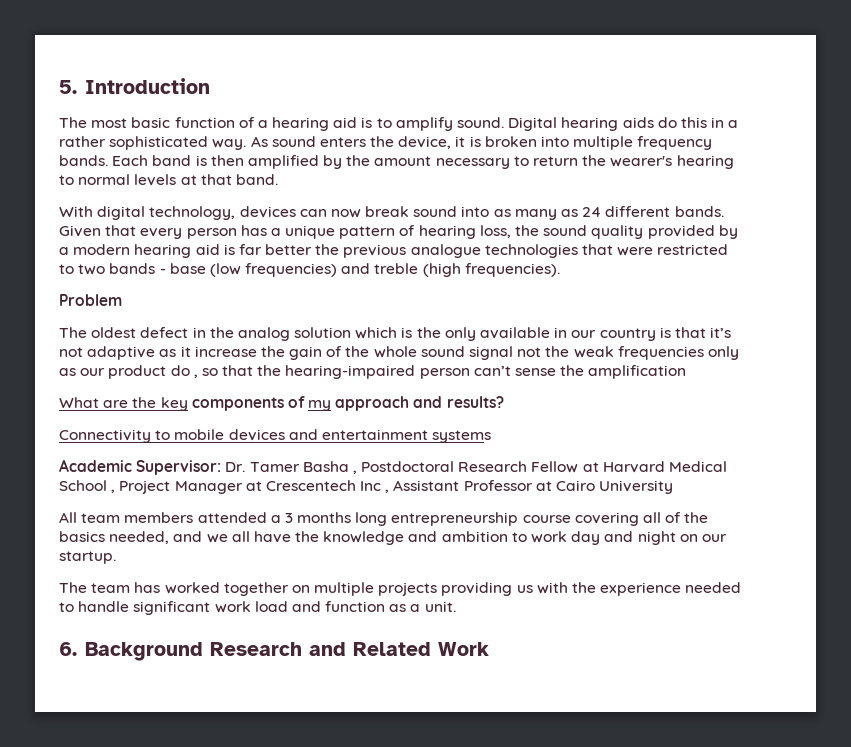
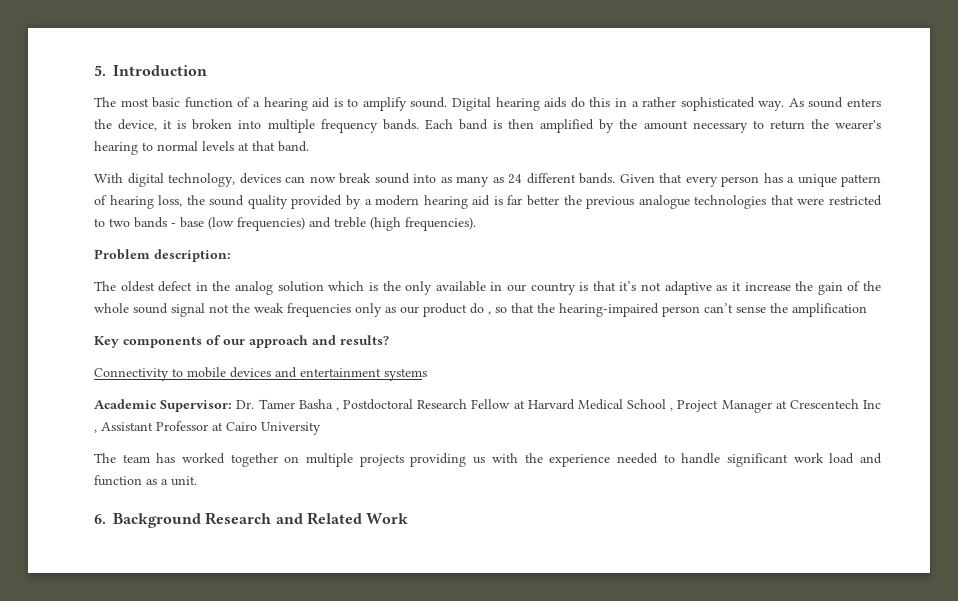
(122, 300) none -> [154,249,231,262] description:
[59,397,188,411] What are the key -> [94,336,119,348] Key
[308,400,332,411] my -> [223,339,245,345] our
[59,512,709,526] [59,531,727,545] [59,551,116,564] // All team members attended a 3 months long entrepreneurship course covering all of the basics needed, and we all have the knowledge and ambition to work day and night on our startup. -> (321, 428) none

